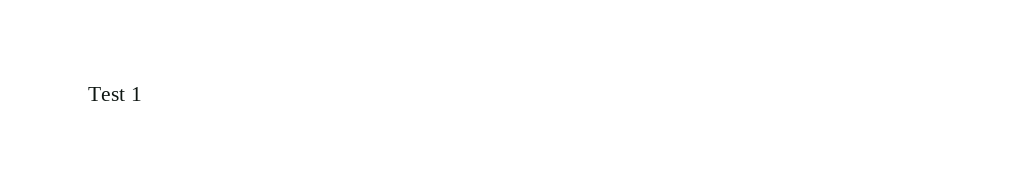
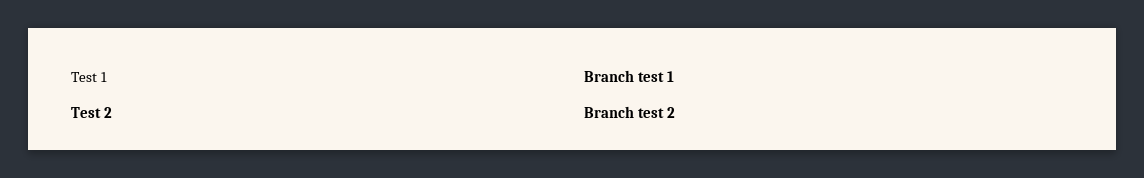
(142, 94) none -> [71,107,112,118] [584,70,674,82] [584,106,675,118] // Test 2 // Branch test 1 // Branch test 2

